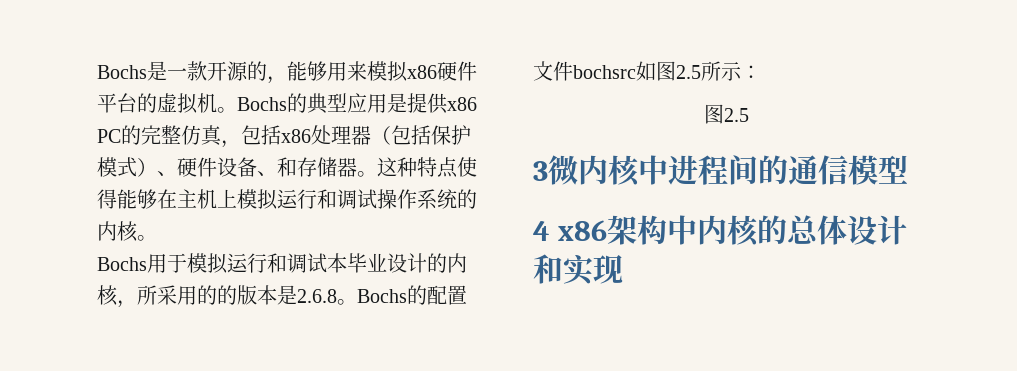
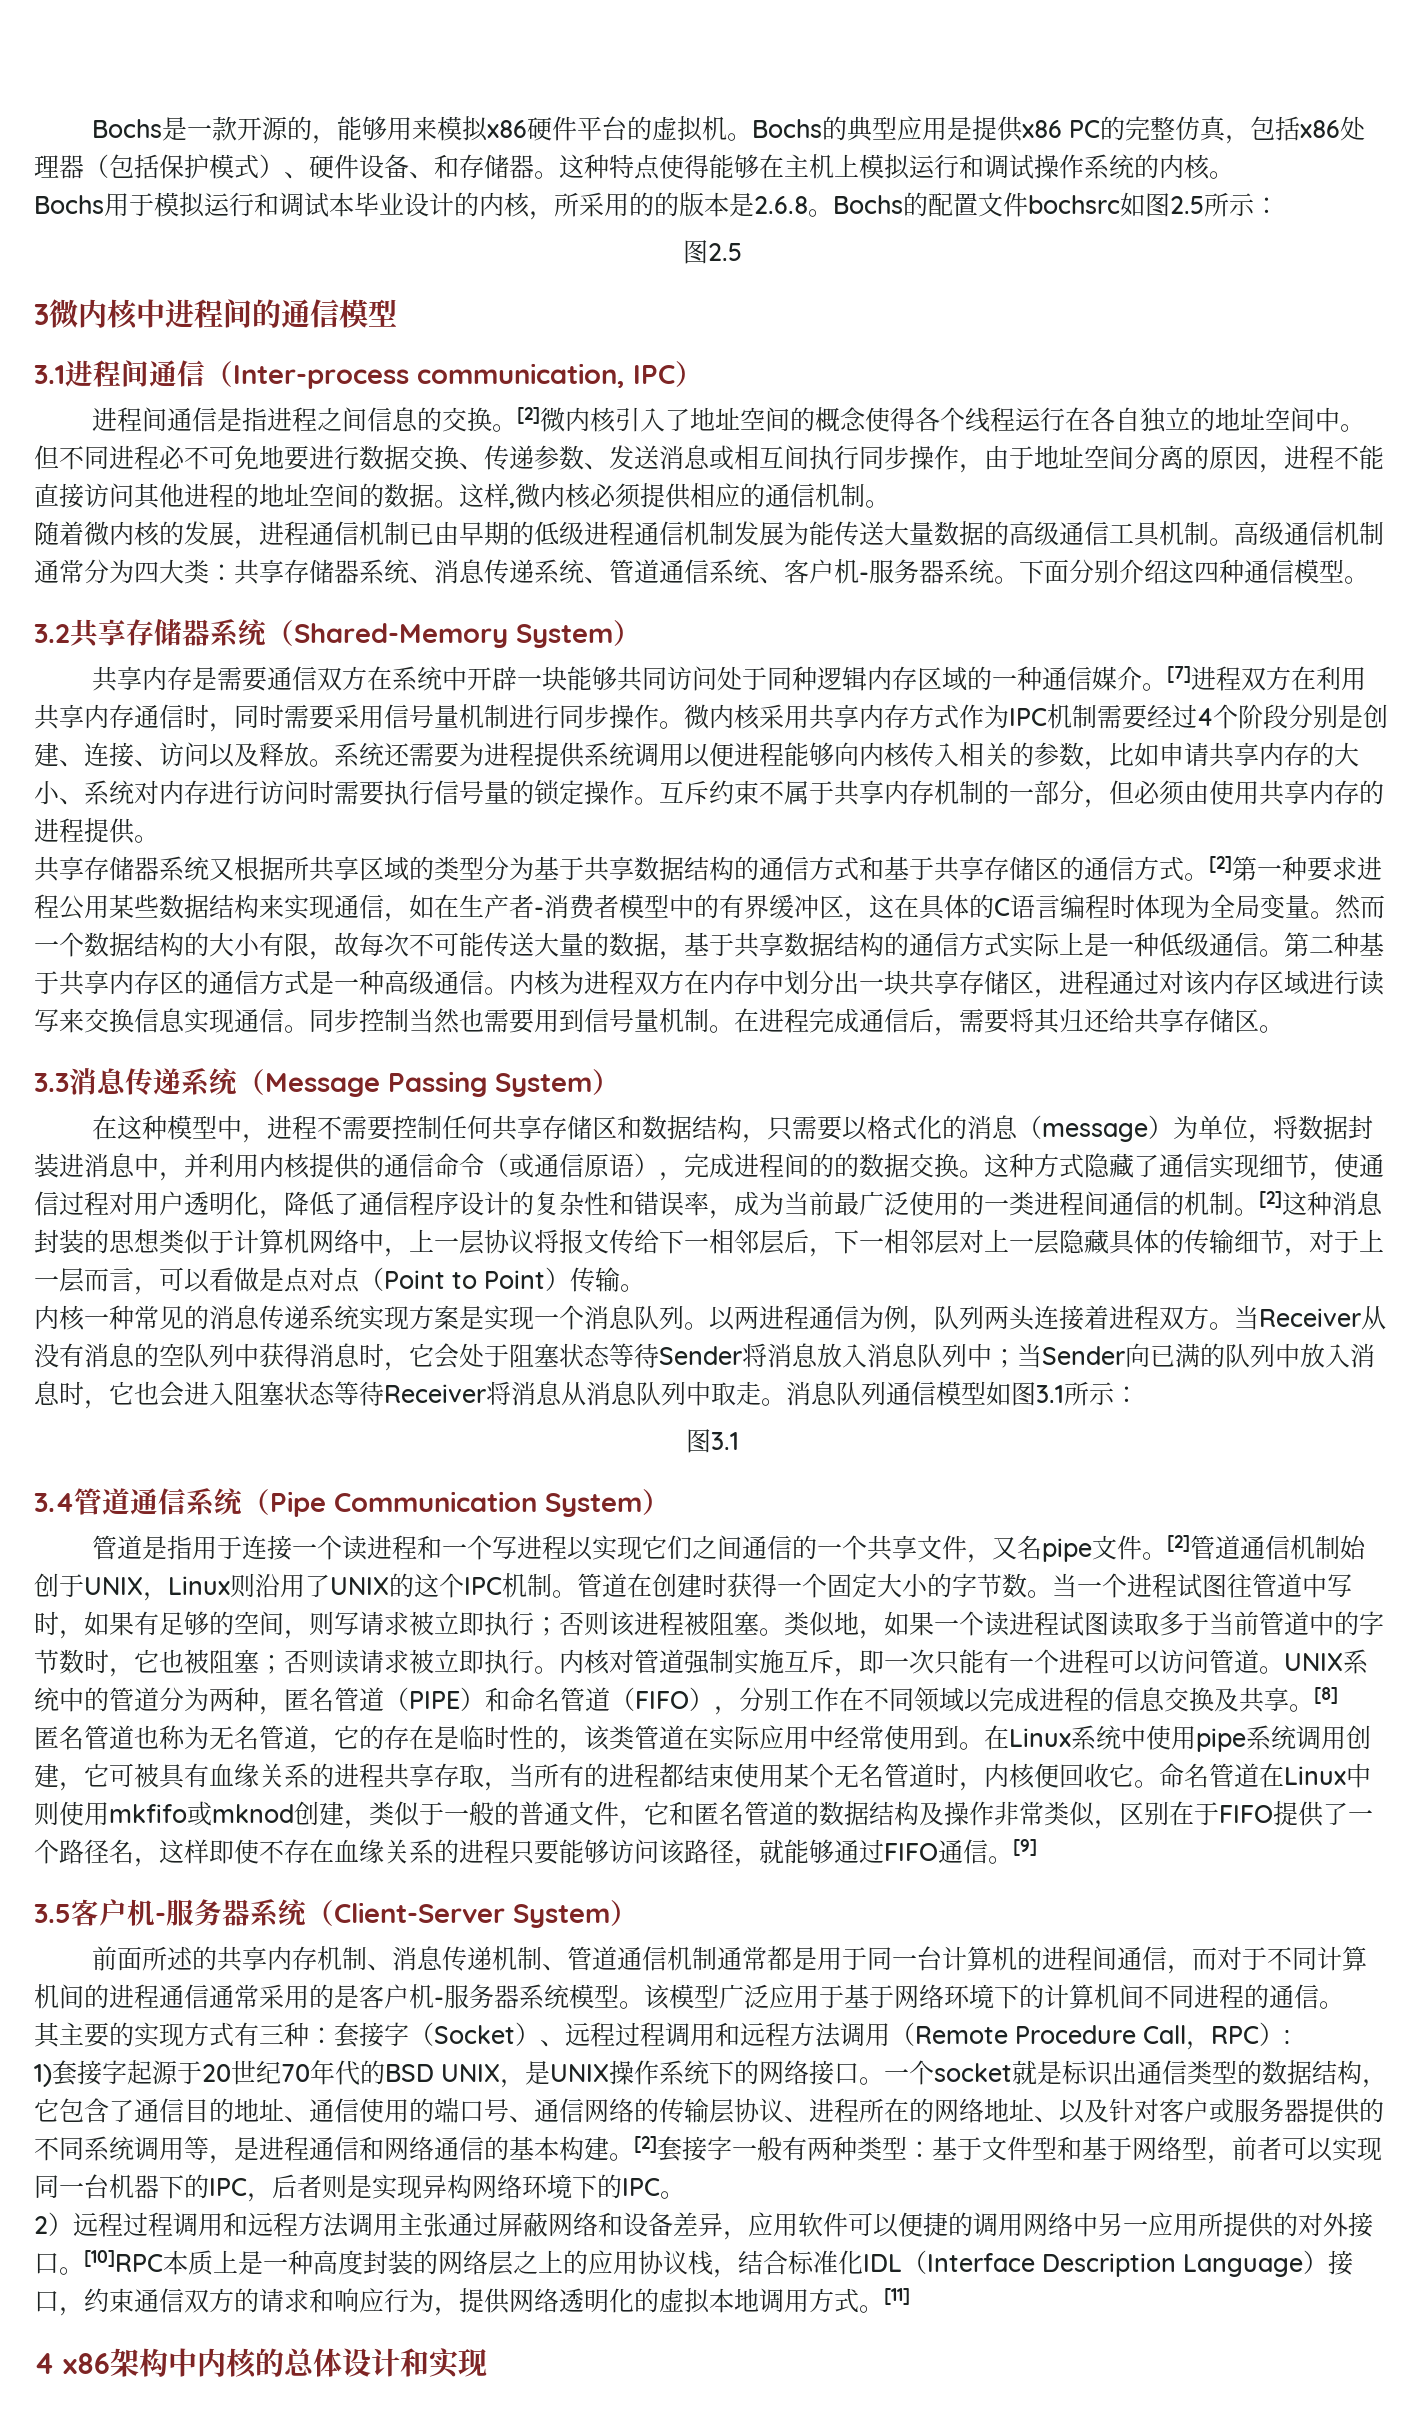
(908, 169) none -> [34,360,703,389] [92,407,518,432] [517,407,1366,433] [34,445,1384,473] [34,483,890,509] [34,521,1384,549] [34,559,1369,585] [34,619,641,648] [92,666,1168,692] [1167,666,1367,691] [34,704,1388,732] [34,742,1359,770] [34,780,1384,808] [34,818,159,844] [34,856,1209,882] [1209,856,1382,882] [34,894,1385,922] [34,932,1384,960] [34,970,1384,998] [34,1008,1284,1036] [34,1068,620,1097] [92,1115,1374,1143] [34,1153,1384,1181] [34,1191,1259,1219] [1259,1191,1383,1216] [34,1229,1384,1257] [34,1267,645,1295] [34,1305,1386,1333] [34,1343,1375,1371] [34,1381,1139,1409] [685,1429,739,1453] [34,1488,670,1517] [92,1535,1168,1563] [1167,1535,1367,1560] [34,1573,1352,1601] [34,1611,1384,1639] [34,1649,1368,1677] [34,1687,1314,1715] [1314,1687,1338,1704] [34,1725,1371,1753] [34,1763,1371,1791] [34,1801,1373,1829] [34,1839,1013,1867] [1013,1839,1037,1856] [34,1899,638,1928] [92,1946,1368,1974] [34,1984,1344,2010] [34,2022,1290,2050] [34,2060,1387,2088] [34,2098,1384,2124] [34,2136,634,2164] [634,2136,1382,2164] [34,2174,685,2202] [34,2212,1373,2240] [34,2250,1353,2278] [34,2288,884,2316] [884,2288,910,2305] // 3.1进程间通信（Inter-process communication, IPC） // 进程间通信是指进程之间信息的交换。[2]微内核引入了地址空间的概念使得各个线程运行在各自独立的地址空间中。但不同进程必不可免地要进行数据交换、传递参数、发送消息或相互间执行同步操作，由于地址空间分离的原因，进程不能直接访问其他进程的地址空间的数据。这样,微内核必须提供相应的通信机制。 // 随着微内核的发展，进程通信机制已由早期的低级进程通信机制发展为能传送大量数据的高级通信工具机制。高级通信机制通常分为四大类：共享存储器系统、消息传递系统、管道通信系统、客户机-服务器系统。下面分别介绍这四种通信模型。 // 3.2共享存储器系统（Shared-Memory System） // 共享内存是需要通信双方在系统中开辟一块能够共同访问处于同种逻辑内存区域的一种通信媒介。[7]进程双方在利用共享内存通信时，同时需要采用信号量机制进行同步操作。微内核采用共享内存方式作为IPC机制需要经过4个阶段分别是创建、连接、访问以及释放。系统还需要为进程提供系统调用以便进程能够向内核传入相关的参数，比如申请共享内存的大小、系统对内存进行访问时需要执行信号量的锁定操作。互斥约束不属于共享内存机制的一部分，但必须由使用共享内存的进程提供。 // 共享存储器系统又根据所共享区域的类型分为基于共享数据结构的通信方式和基于共享存储区的通信方式。[2]第一种要求进程公用某些数据结构来实现通信，如在生产者-消费者模型中的有界缓冲区，这在具体的C语言编程时体现为全局变量。然而一个数据结构的大小有限，故每次不可能传送大量的数据，基于共享数据结构的通信方式实际上是一种低级通信。第二种基于共享内存区的通信方式是一种高级通信。内核为进程双方在内存中划分出一块共享存储区，进程通过对该内存区域进行读写来交换信息实现通信。同步控制当然也需要用到信号量机制。在进程完成通信后，需要将其归还给共享存储区。 // 3.3消息传递系统（Message Passing System） // 在这种模型中，进程不需要控制任何共享存储区和数据结构，只需要以格式化的消息（message）为单位，将数据封装进消息中，并利用内核提供的通信命令（或通信原语），完成进程间的的数据交换。这种方式隐藏了通信实现细节，使通信过程对用户透明化，降低了通信程序设计的复杂性和错误率，成为当前最广泛使用的一类进程间通信的机制。[2]这种消息封装的思想类似于计算机网络中，上一层协议将报文传给下一相邻层后，下一相邻层对上一层隐藏具体的传输细节，对于上一层而言，可以看做是点对点（Point to Point）传输。 // 内核一种常见的消息传递系统实现方案是实现一个消息队列。以两进程通信为例，队列两头连接着进程双方。当Receiver从没有消息的空队列中获得消息时，它会处于阻塞状态等待Sender将消息放入消息队列中；当Sender向已满的队列中放入消息时，它也会进入阻塞状态等待Receiver将消息从消息队列中取走。消息队列通信模型如图3.1所示： // 图3.1 // 3.4管道通信系统（Pipe Communication System） // 管道是指用于连接一个读进程和一个写进程以实现它们之间通信的一个共享文件，又名pipe文件。[2]管道通信机制始创于UNIX，Linux则沿用了UNIX的这个IPC机制。管道在创建时获得一个固定大小的字节数。当一个进程试图往管道中写时，如果有足够的空间，则写请求被立即执行；否则该进程被阻塞。类似地，如果一个读进程试图读取多于当前管道中的字节数时，它也被阻塞；否则读请求被立即执行。内核对管道强制实施互斥，即一次只能有一个进程可以访问管道。UNIX系统中的管道分为两种，匿名管道（PIPE）和命名管道（FIFO），分别工作在不同领域以完成进程的信息交换及共享。[8] // 匿名管道也称为无名管道，它的存在是临时性的，该类管道在实际应用中经常使用到。在Linux系统中使用pipe系统调用创建，它可被具有血缘关系的进程共享存取，当所有的进程都结束使用某个无名管道时，内核便回收它。命名管道在Linux中则使用mkfifo或mknod创建，类似于一般的普通文件，它和匿名管道的数据结构及操作非常类似，区别在于FIFO提供了一个路径名，这样即使不存在血缘关系的进程只要能够访问该路径，就能够通过FIFO通信。[9] // 3.5客户机-服务器系统（Client-Server System） // 前面所述的共享内存机制、消息传递机制、管道通信机制通常都是用于同一台计算机的进程间通信，而对于不同计算机间的进程通信通常采用的是客户机-服务器系统模型。该模型广泛应用于基于网络环境下的计算机间不同进程的通信。 // 其主要的实现方式有三种：套接字（Socket）、远程过程调用和远程方法调用（Remote Procedure Call，RPC）: // 1)套接字起源于20世纪70年代的BSD UNIX，是UNIX操作系统下的网络接口。一个socket就是标识出通信类型的数据结构，它包含了通信目的地址、通信使用的端口号、通信网络的传输层协议、进程所在的网络地址、以及针对客户或服务器提供的不同系统调用等，是进程通信和网络通信的基本构建。[2]套接字一般有两种类型：基于文件型和基于网络型，前者可以实现同一台机器下的IPC，后者则是实现异构网络环境下的IPC。 // 2）远程过程调用和远程方法调用主张通过屏蔽网络和设备差异，应用软件可以便捷的调用网络中另一应用所提供的对外接口。[10]RPC本质上是一种高度封装的网络层之上的应用协议栈，结合标准化IDL（Interface Description Language）接口，约束通信双方的请求和响应行为，提供网络透明化的虚拟本地调用方式。[11]

